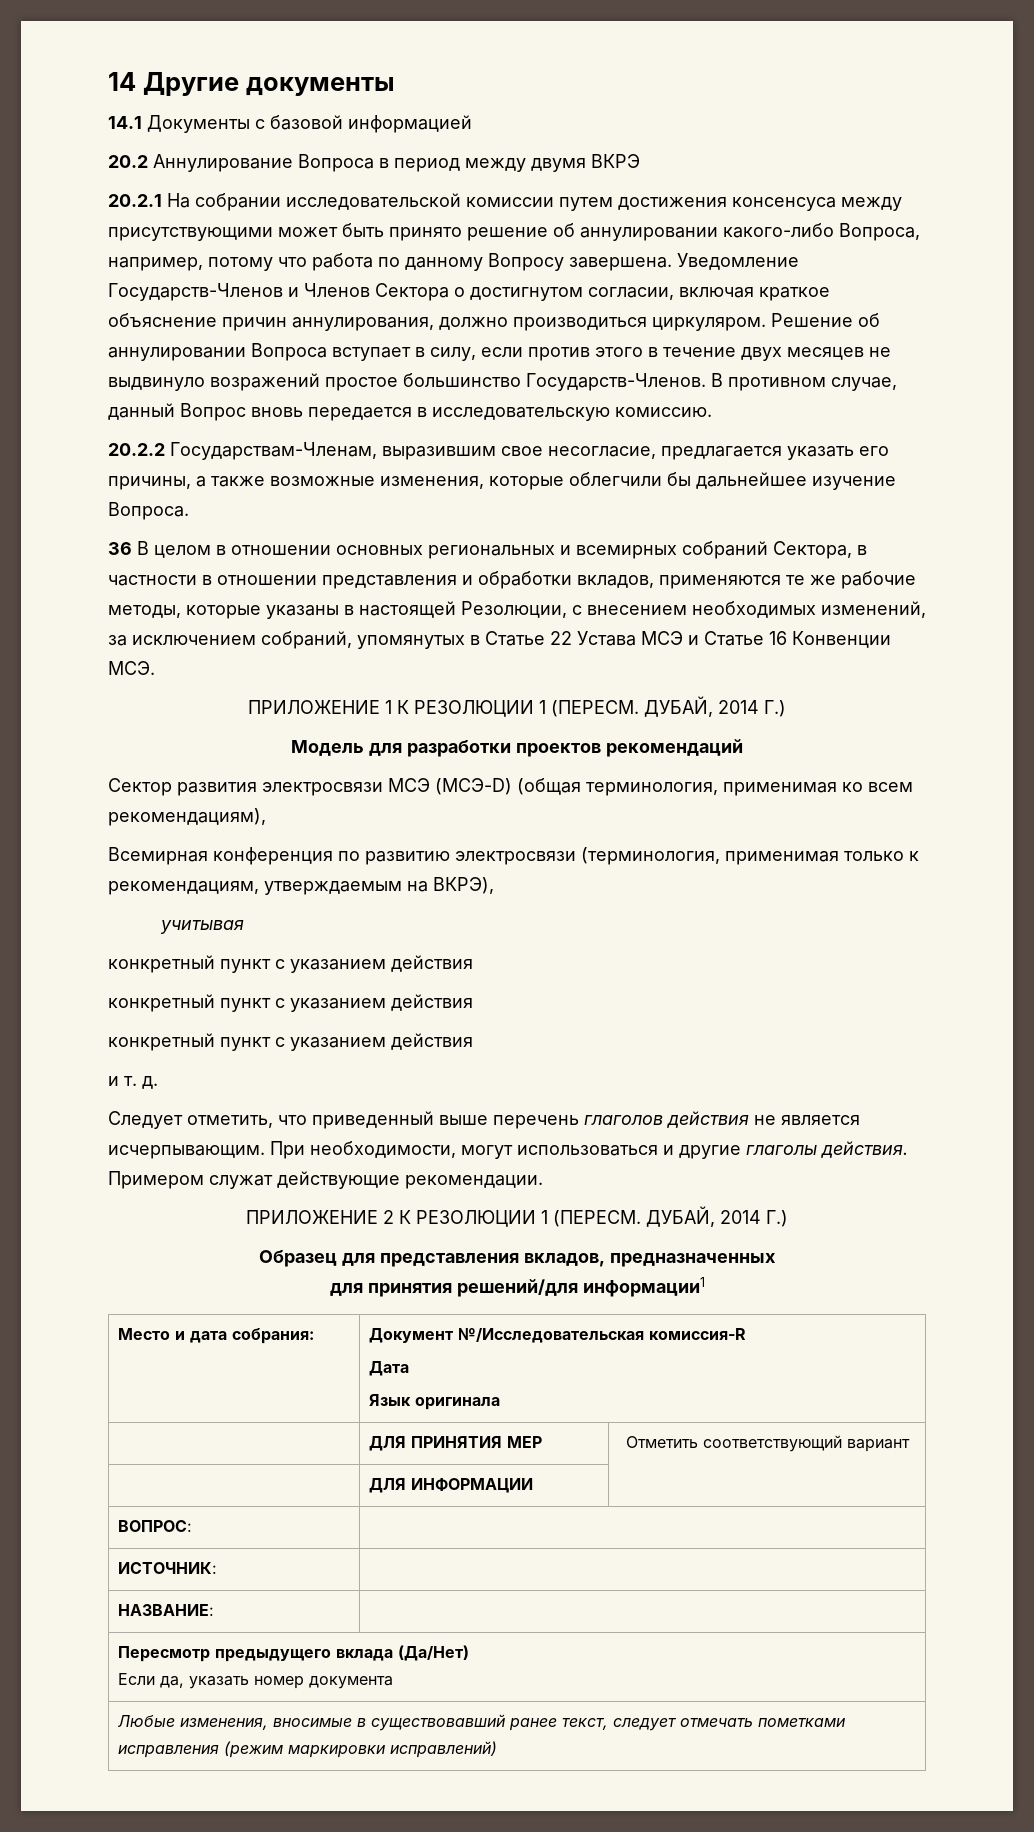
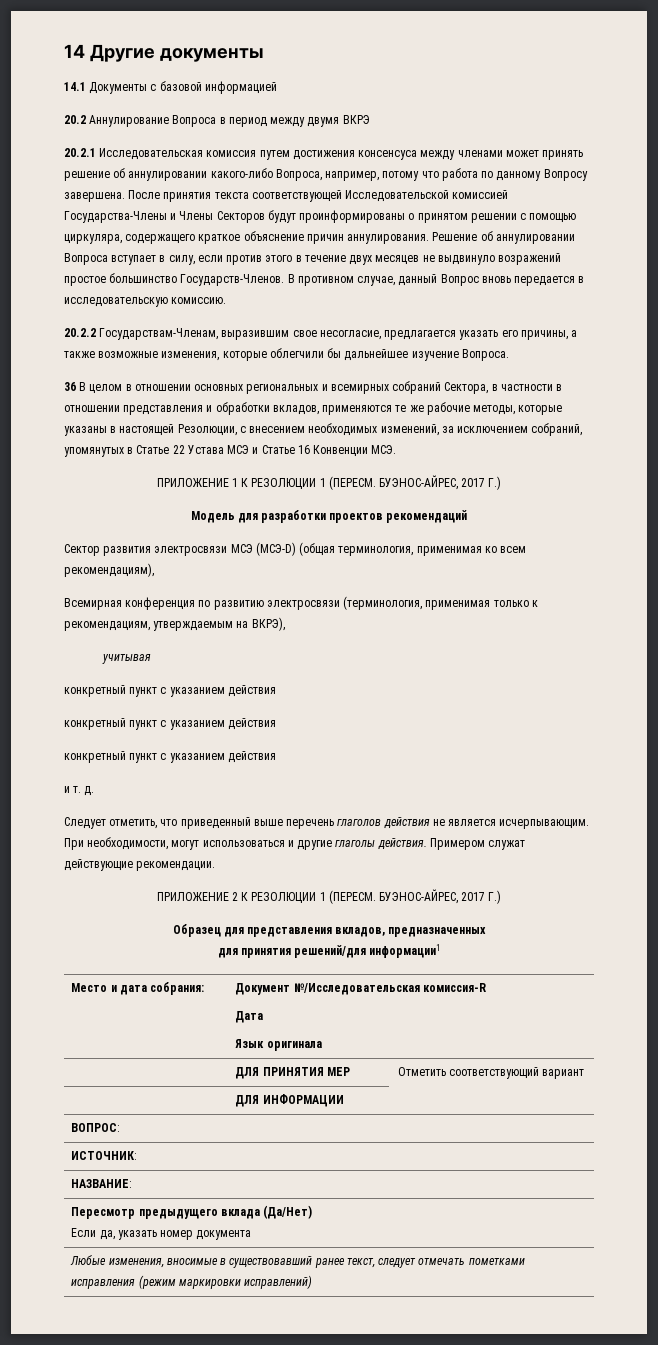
[167,193,902,211] [108,223,462,241] На собрании исследовательской комиссии путем достижения консенсуса между присутствующими может быть принято -> [99,148,584,160] Исследовательская комиссия путем достижения консенсуса между членами может принять
[677,253,799,270] [108,283,830,301] [108,313,766,331] Уведомление Государств-Членов и Членов Сектора о достигнутом согласии, включая краткое объяснение причин аннулирования, должно производиться циркуляром. -> [128,190,509,202] [64,210,577,223] [64,231,430,244] После принятия текста соответствующей Исследовательской комиссией Государства-Члены и Члены Секторов будут проинформированы о принятом решении с помощью циркуляра, содержащего краткое объяснение причин аннулирования.
[644,696,759,717] ДУБАЙ, 2014 -> [378,475,486,490] БУЭНОС-АЙРЕС, 2017
[646,1206,761,1227] ДУБАЙ, 2014 -> [378,889,486,904] БУЭНОС-АЙРЕС, 2017

